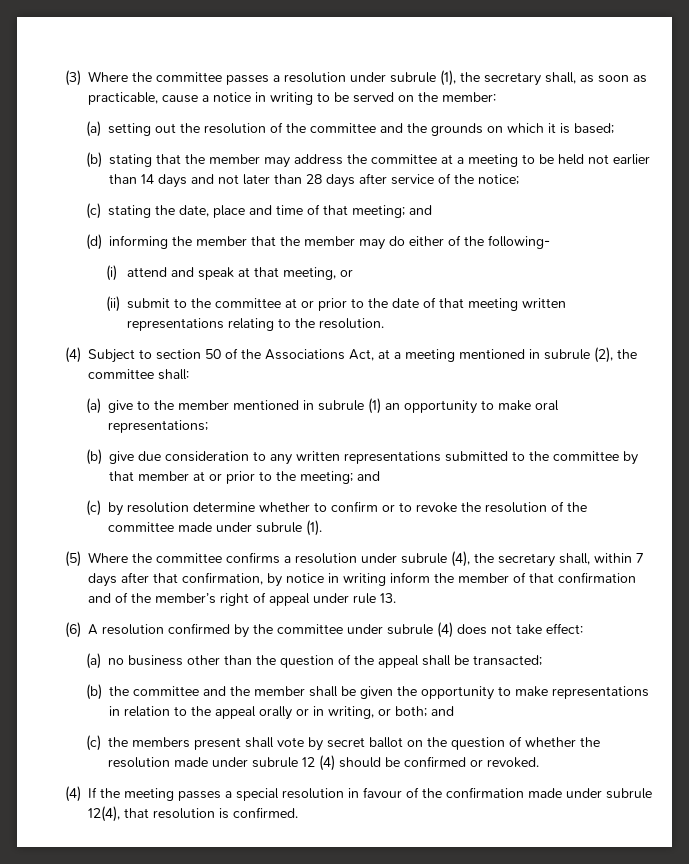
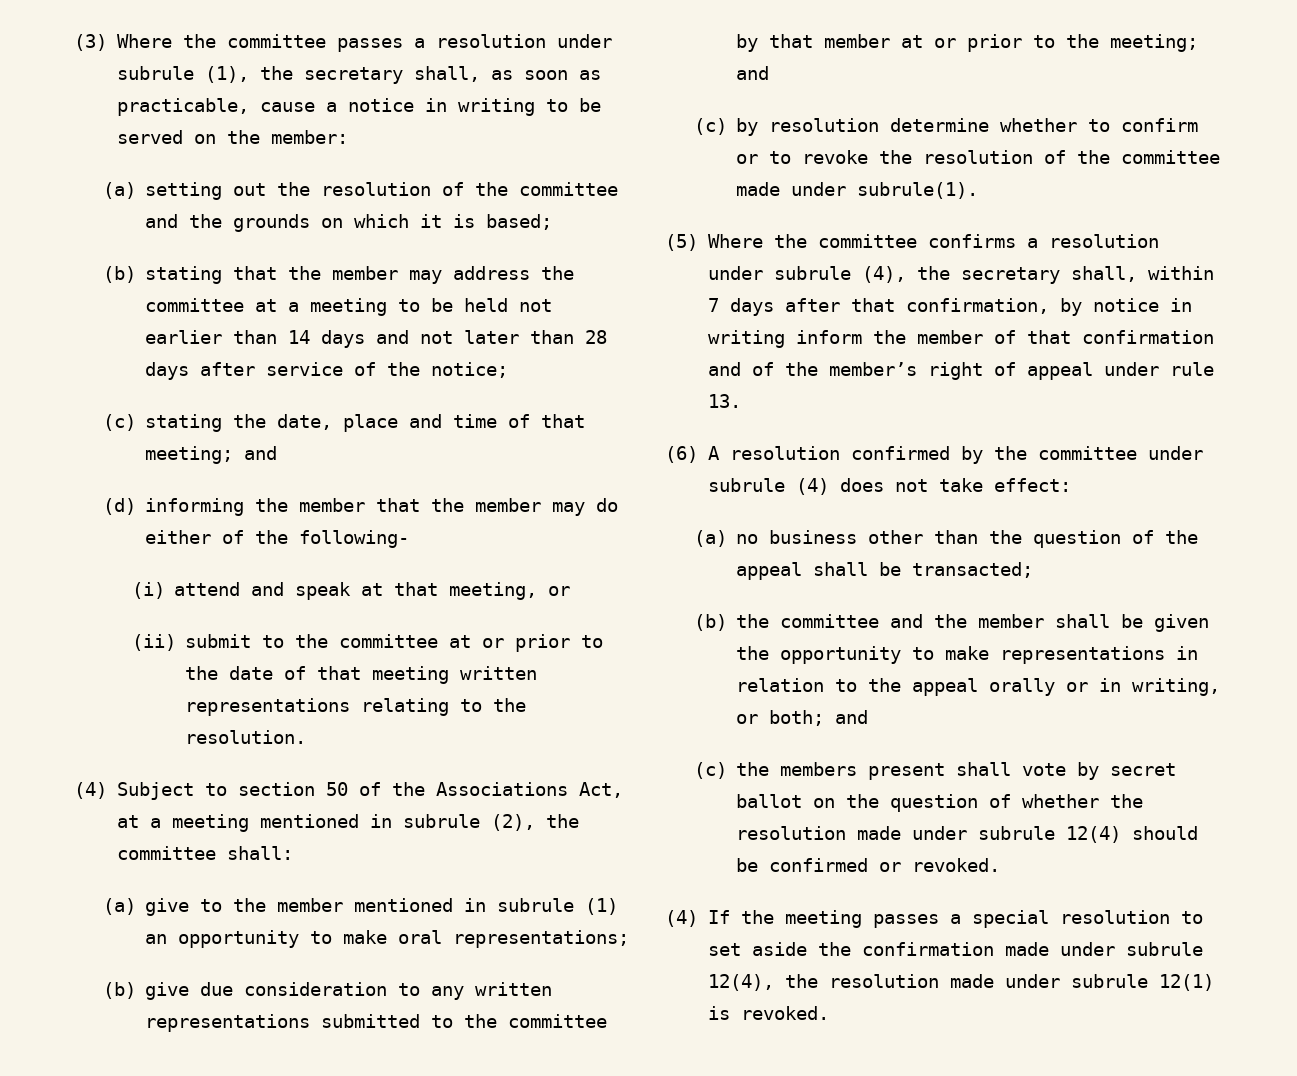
[255,520,322,536] subrule (1). -> [857,182,979,199] subrule(1).
[301,755,335,771] 12 (4) -> [1066,826,1122,843] 12(4)
[348,787,419,798] in favour of -> [1180,911,1203,924] [707,942,807,956] to set aside
[124,807,298,819] that resolution is confirmed. -> [784,974,1214,991] [707,1006,829,1020] the resolution made under subrule 12(1) is revoked.

